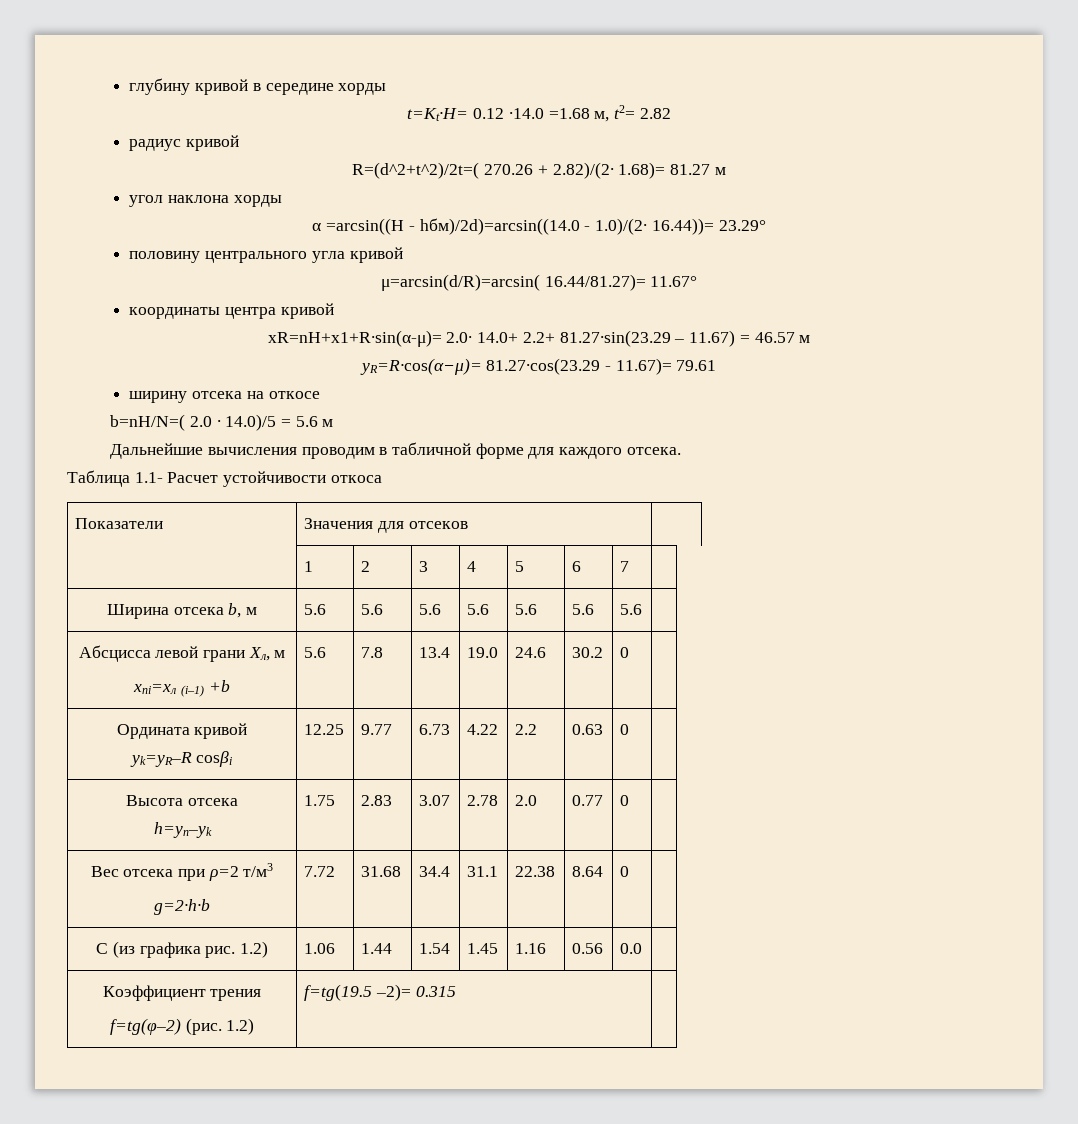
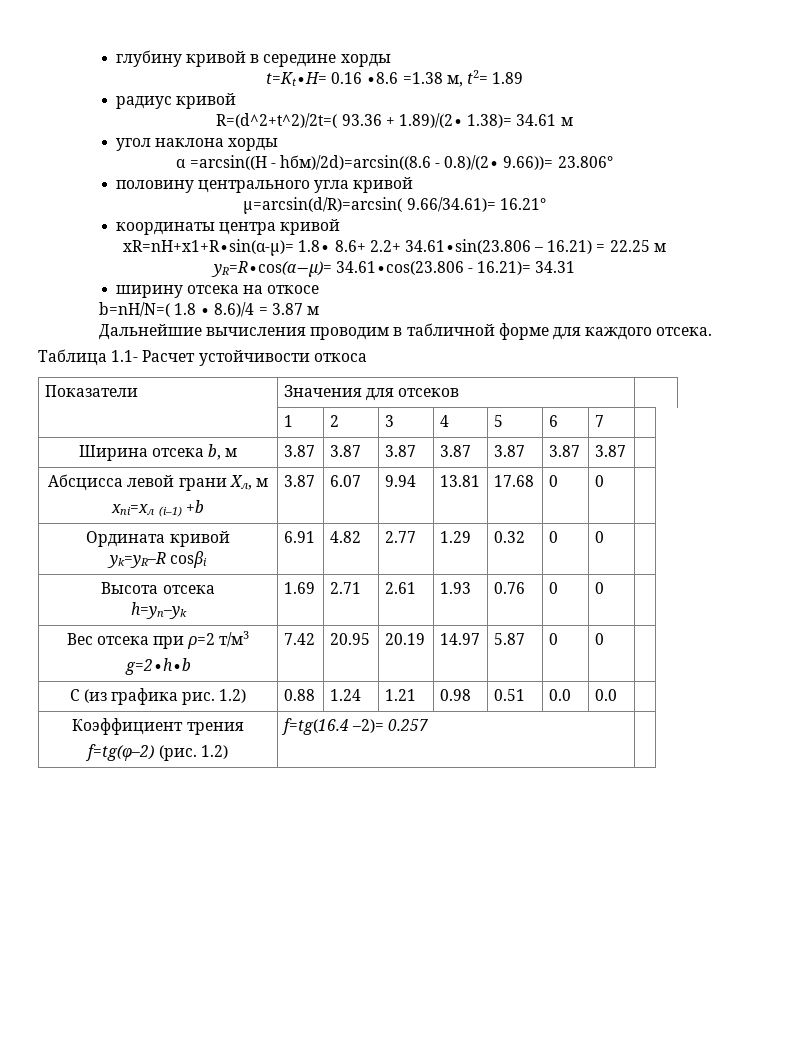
[473,108,590,119] 0.12 ∙14.0 =1.68 -> [331,72,443,84] 0.16 ∙8.6 =1.38
[639,108,671,119] 2.82 -> [492,72,524,84] 1.89
[484,162,710,179] 270.26 + 2.82)/(2∙ 1.68)= 81.27 -> [341,113,557,128] 93.36 + 1.89)/(2∙ 1.38)= 34.61
[419,218,766,235] hбм)/2d)=arcsin((14.0 - 1.0)/(2∙ 16.44))= 23.29° -> [279,155,613,170] hбм)/2d)=arcsin((8.6 - 0.8)/(2∙ 9.66))= 23.806°
[544,274,698,291] 16.44/81.27)= 11.67° -> [406,197,546,212] 9.66/34.61)= 16.21°
[446,330,811,347] [359,358,717,375] 2.0∙ 14.0+ 2.2+ 81.27∙sin(23.29 – 11.67) = 46.57 м // yR=R∙cos(α−μ)= 81.27∙cos(23.29 - 11.67)= 79.61 -> [298,239,666,254] [210,261,576,277] 1.8∙ 8.6+ 2.2+ 34.61∙sin(23.806 – 16.21) = 22.25 м // yR=R∙cos(α−μ)= 34.61∙cos(23.806 - 16.21)= 34.31
[189,414,318,431] 2.0 ∙ 14.0)/5 = 5.6 -> [173,302,303,317] 1.8 ∙ 8.6)/4 = 3.87
[304,604,327,615] [361,604,384,615] [419,604,442,615] [467,604,490,615] [515,604,538,615] [572,604,595,615] [620,604,643,615] 5.6 | 5.6 | 5.6 | 5.6 | 5.6 | 5.6 | 5.6 -> [283,445,315,457] [329,445,361,457] [384,445,416,457] [439,445,471,457] [493,445,525,457] [548,445,580,457] [594,445,626,457] 3.87 | 3.87 | 3.87 | 3.87 | 3.87 | 3.87 | 3.87
[304,647,327,658] [361,647,384,658] [419,647,451,658] [467,647,499,658] [515,647,547,658] [572,647,604,658] 5.6 | 7.8 | 13.4 | 19.0 | 24.6 | 30.2 -> [283,475,315,487] [329,475,361,487] [384,475,416,487] [439,475,480,487] [493,475,534,487] [548,475,558,487] 3.87 | 6.07 | 9.94 | 13.81 | 17.68 | 0
[304,724,345,735] [361,724,393,735] [419,724,451,735] [467,724,499,735] [515,724,538,735] [572,724,604,735] [620,724,630,735] [126,795,238,806] [153,822,212,838] [304,795,336,806] [361,795,393,806] [419,795,451,806] [467,795,499,806] [515,795,538,806] [572,795,604,806] 12.25 | 9.77 | 6.73 | 4.22 | 2.2 | 0.63 | 0 | // Высота отсека // h=yn–yk | 1.75 | 2.83 | 3.07 | 2.78 | 2.0 | 0.77 -> [283,531,315,543] [329,531,361,543] [384,531,416,543] [439,531,471,543] [493,531,525,543] [548,531,558,543] [594,531,604,543] [101,582,215,594] [130,602,187,619] [283,582,315,594] [329,582,361,594] [384,582,416,594] [439,582,471,594] [493,582,525,594] [548,582,558,594] 6.91 | 4.82 | 2.77 | 1.29 | 0.32 | 0 | 0 | // Высота отсека // h=yn–yk | 1.69 | 2.71 | 2.61 | 1.93 | 0.76 | 0
[304,866,336,877] [361,866,402,877] [419,866,451,877] [467,866,499,877] [515,866,556,877] [572,866,604,877] 7.72 | 31.68 | 34.4 | 31.1 | 22.38 | 8.64 -> [283,633,315,645] [329,633,370,645] [384,633,425,645] [439,633,480,645] [493,633,525,645] [548,633,558,645] 7.42 | 20.95 | 20.19 | 14.97 | 5.87 | 0
[304,943,336,954] [361,943,393,954] [419,943,451,954] [467,943,499,954] [515,943,547,954] [572,943,604,954] 1.06 | 1.44 | 1.54 | 1.45 | 1.16 | 0.56 -> [283,689,315,701] [329,689,361,701] [384,689,416,701] [439,689,471,701] [493,689,525,701] [548,689,571,701] 0.88 | 1.24 | 1.21 | 0.98 | 0.51 | 0.0
[304,984,456,1001] f=tg(19.5 –2)= 0.315 -> [280,718,429,735] f=tg(16.4 –2)= 0.257

